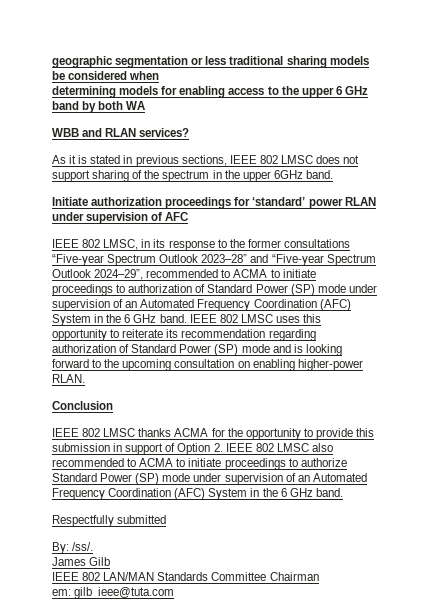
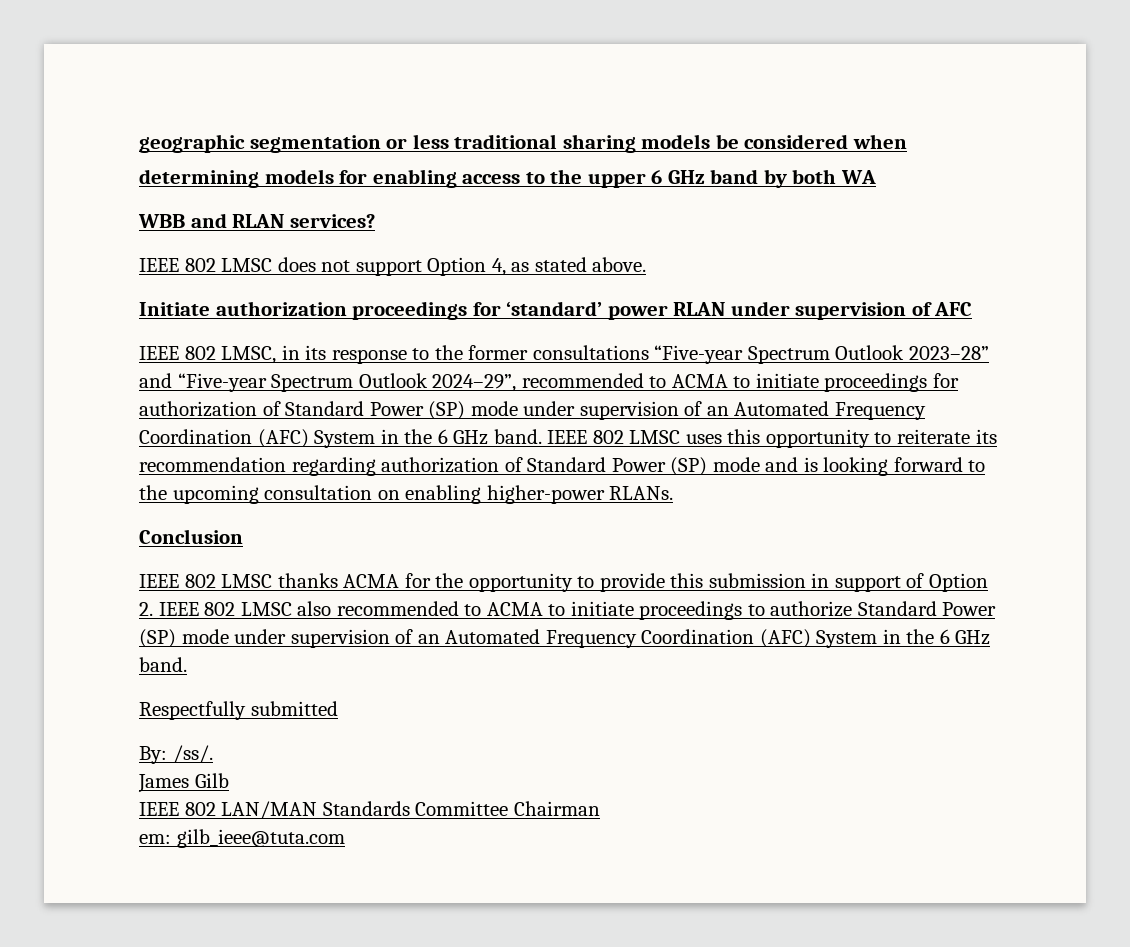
[52,155,227,167] As it is stated in previous sections, -> (375, 221) none
[92,170,333,182] sharing of the spectrum in the upper 6GHz band. -> [427,257,647,276] Option 4, as stated above.
[116,284,126,293] to -> [932,373,959,388] for
[52,374,85,383] RLAN. -> [609,486,674,500] RLANs.

